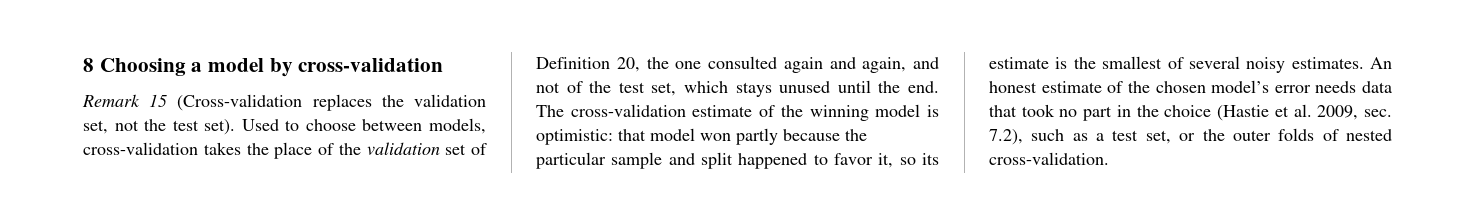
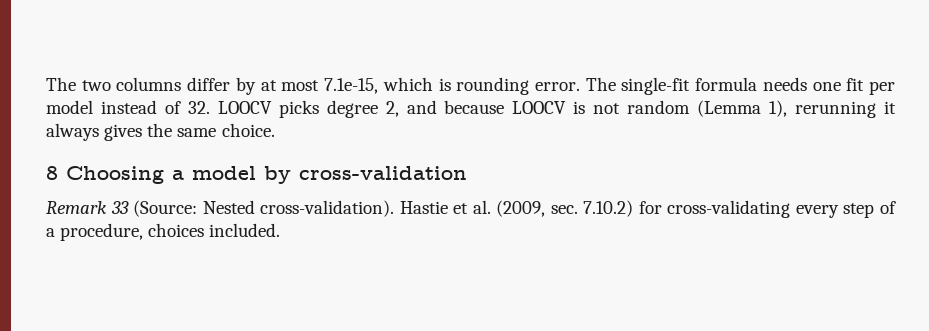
(83, 65) none -> [46,77,895,95] [46,100,897,118] [46,123,275,141] The two columns differ by at most 7.1e-15, which is rounding error. The single-fit formula needs one fit per model instead of 32. LOOCV picks degree 2, and because LOOCV is not random (Lemma 1), rerunning it always gives the same choice. //
[149,94,486,111] [83,118,486,135] [83,142,487,159] [536,56,939,73] [536,80,939,97] [536,104,939,121] [536,128,867,145] [536,152,939,169] [989,56,1392,73] [989,80,1392,93] [989,104,1392,121] [989,128,1392,145] [989,152,1109,165] 15 (Cross-validation replaces the validation set, not the test set). Used to choose between models, cross-validation takes the place of the validation set of Definition 20, the one consulted again and again, and not of the test set, which stays unused until the end. The cross-validation estimate of the winning model is optimistic: that model won partly because the particular sample and split happened to favor it, so its estimate is the smallest of several noisy estimates. An honest estimate of the chosen model’s error needs data that took no part in the choice (Hastie et al. 2009, sec. 7.2), such as a test set, or the outer folds of nested cross-validation. -> [110,200,896,218] [46,223,281,241] 33 (Source: Nested cross-validation). Hastie et al. (2009, sec. 7.10.2) for cross-validating every step of a procedure, choices included.

